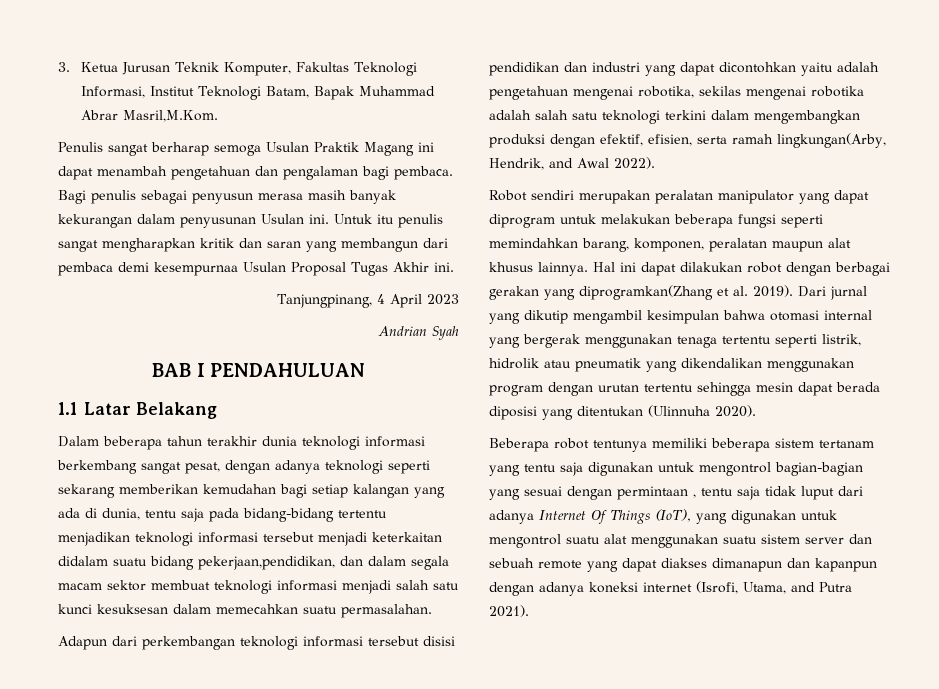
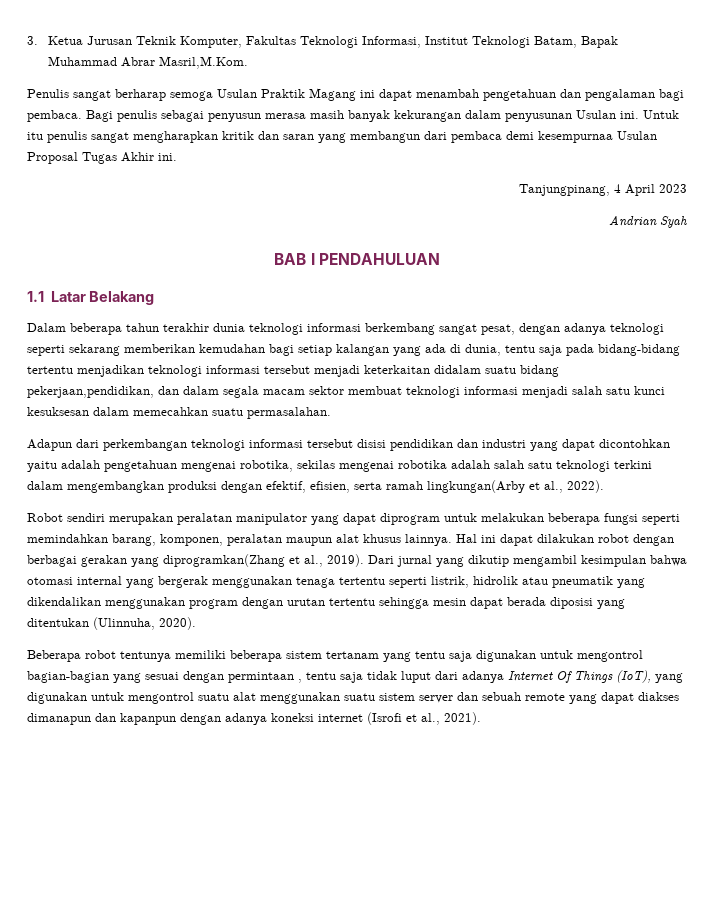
[777,133,886,148] [489,158,609,170] lingkungan(Arby, Hendrik, and Awal -> [427,480,563,493] lingkungan(Arby et al.,
[733,286,748,296] al. -> [304,555,323,567] al.,
[648,405,710,417] (Ulinnuha -> [93,617,155,630] (Ulinnuha,
[696,581,852,594] (Isrofi, Utama, and Putra -> [367,712,440,725] (Isrofi et al.,

